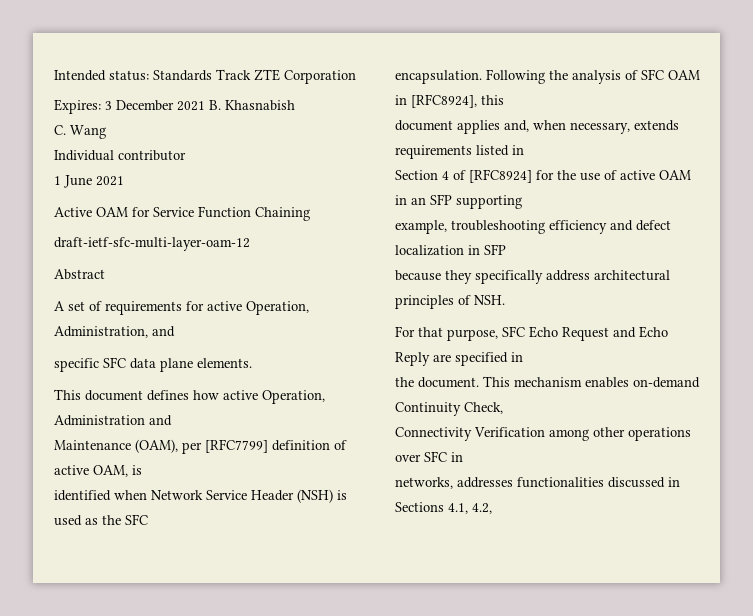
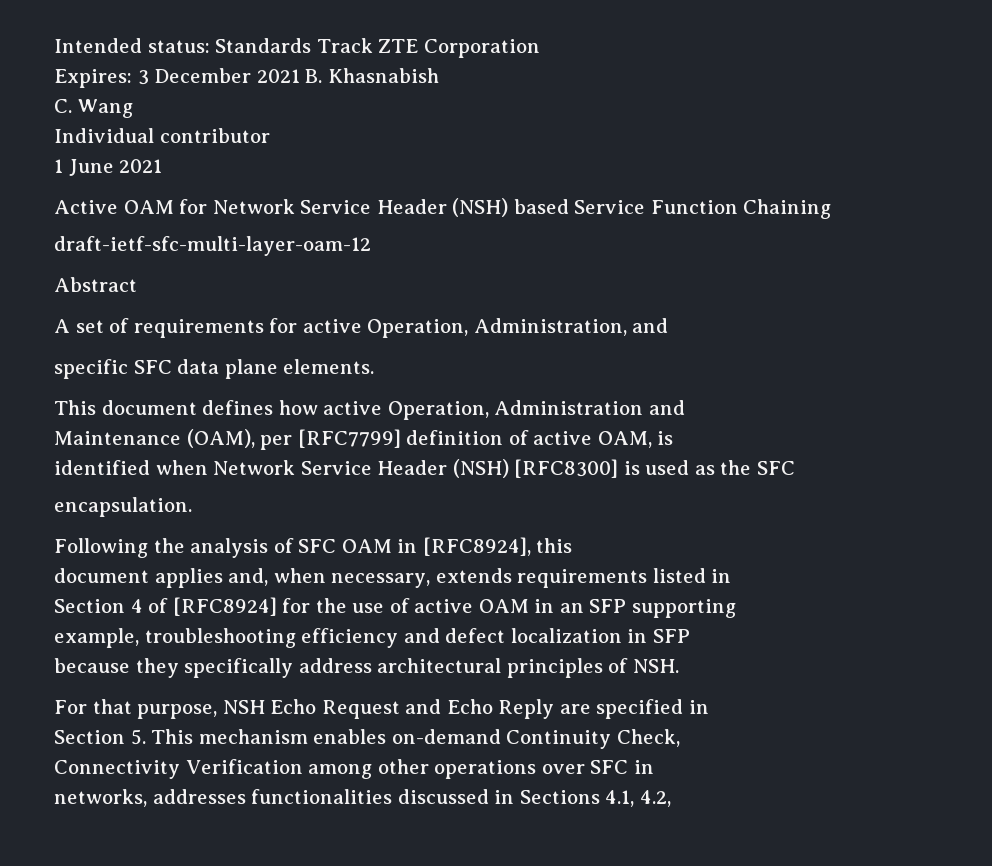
(150, 212) none -> [212,198,569,217] Network Service Header (NSH) based
(333, 496) none -> [514,459,619,478] [RFC8300]
(482, 77) none -> (192, 507) //
[502,326,525,337] SFC -> [222,700,265,714] NSH
[395,377,479,388] the document. -> [54,729,146,745] Section 5.

